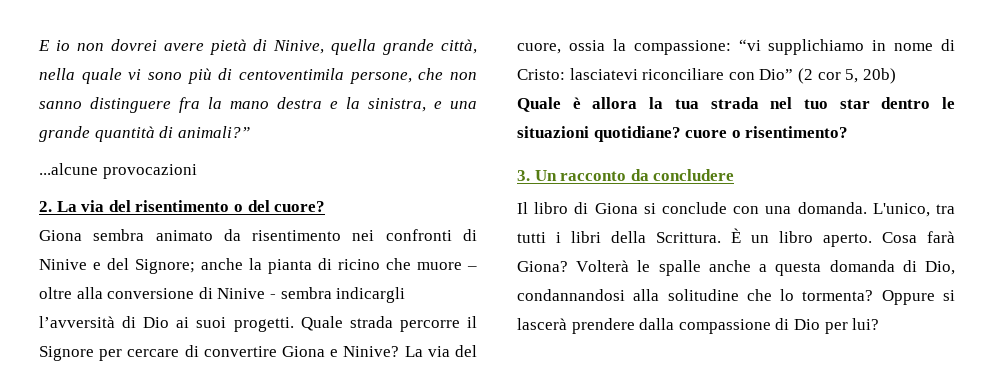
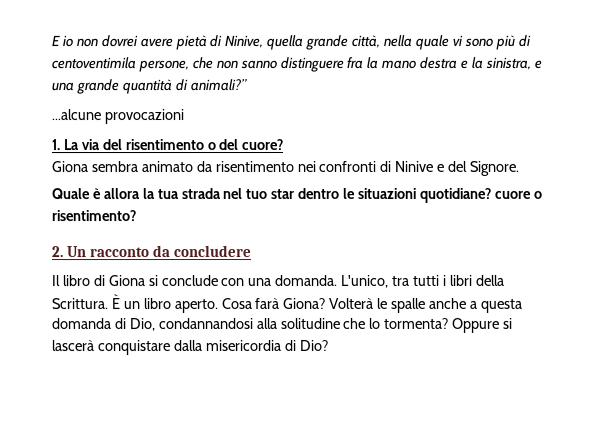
[39,201,52,212] 2. -> [51,139,60,151] 1.
[135,258,477,274] [39,287,406,303] [39,316,477,332] [39,345,477,361] [517,39,955,55] [517,68,896,84] Signore; anche la pianta di ricino che muore – oltre alla conversione di Ninive - sembra indicargli l’avversità di Dio ai suoi progetti. Quale strada percorre il Signore per cercare di convertire Giona e Ninive? La via del cuore, ossia la compassione: “vi supplichiamo in nome di Cristo: lasciatevi riconciliare con Dio” (2 cor 5, 20b) -> [469,160,520,176] Signore.
[517,170,530,181] 3. -> [52,246,64,258] 2.
[571,318,880,334] prendere dalla compassione di Dio per lui? -> [97,339,329,356] conquistare dalla misericordia di Dio?

